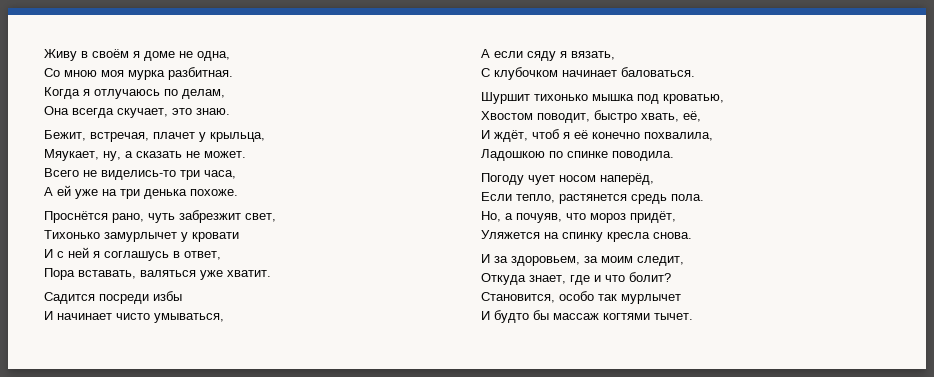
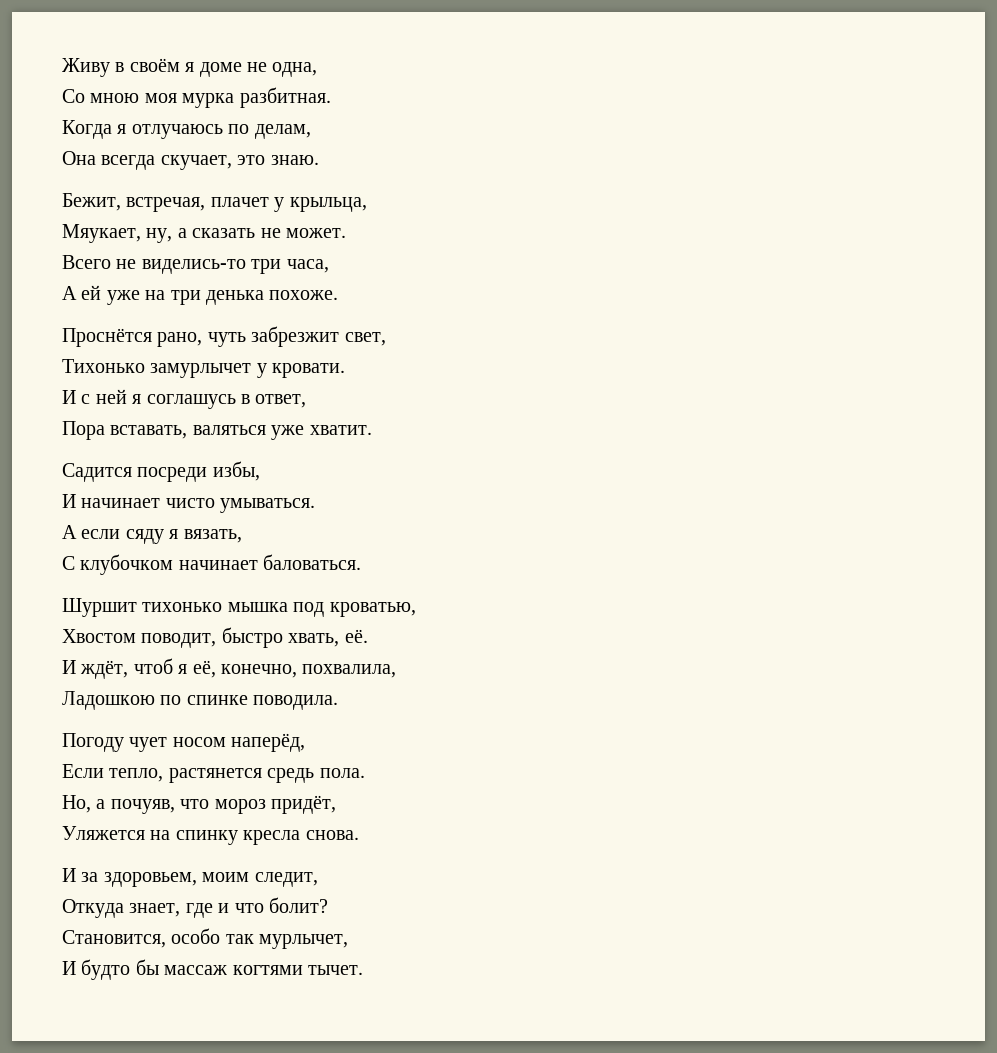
[192,232,239,242] кровати -> [272,363,346,378] кровати.
[153,291,182,301] избы -> [212,461,260,481] избы,
[154,313,224,323] умываться, -> [220,498,316,513] умываться.
[683,111,701,122] её, -> [344,629,368,643] её.
[574,130,640,139] её конечно -> [192,660,297,678] её, конечно,
[584,256,598,263] за -> (197, 879) none
[621,294,681,304] мурлычет -> [259,934,349,949] мурлычет,

